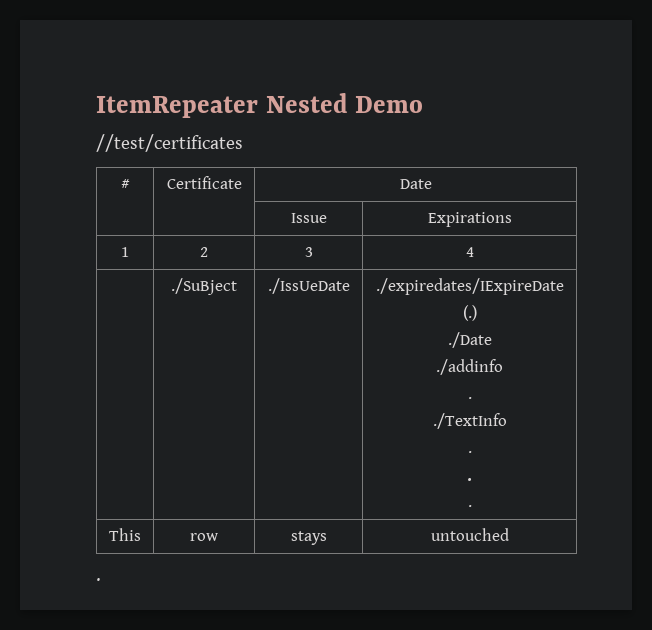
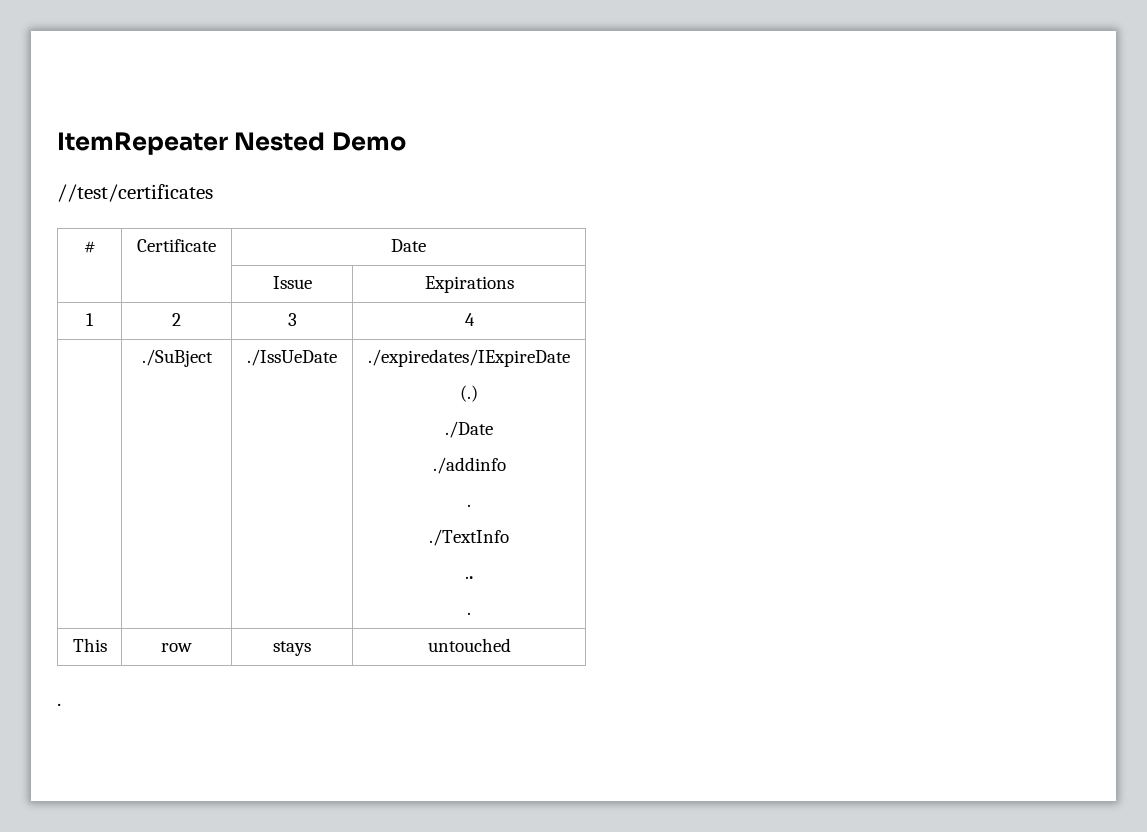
[467,451,472,453] [466,478,472,481] . // . -> [465,576,474,579] ..

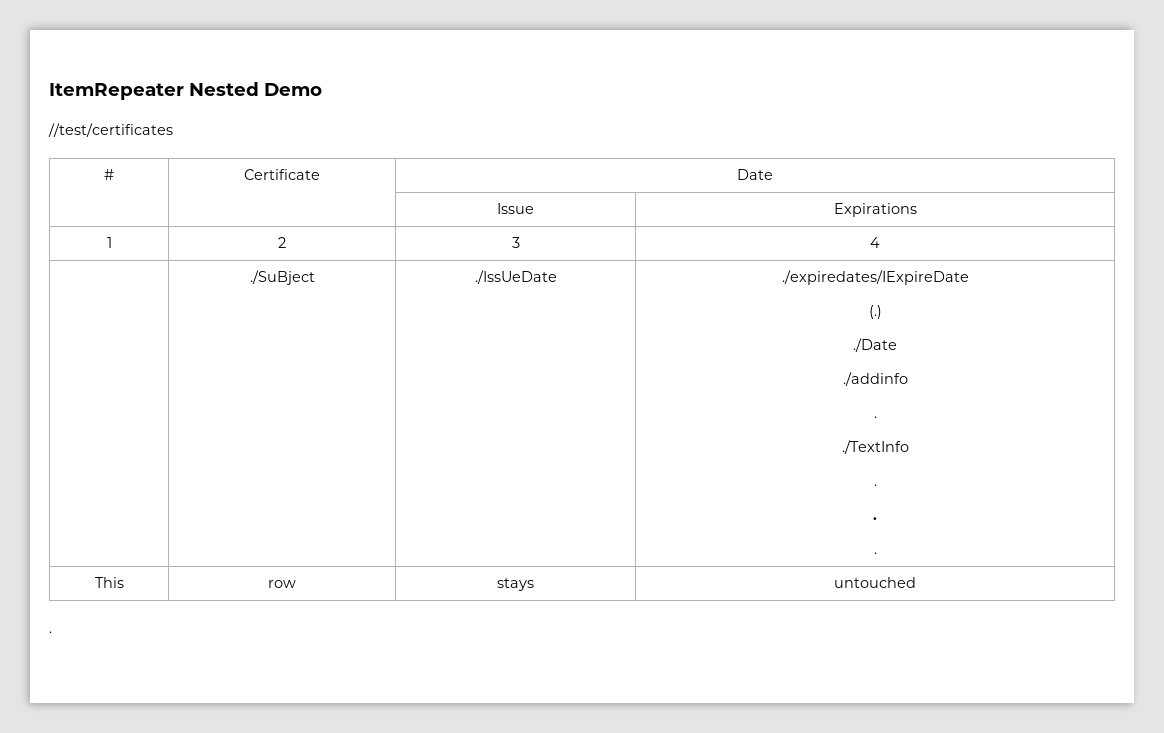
[465,576,474,579] .. -> [873,484,877,486] [873,517,877,520] . // .

